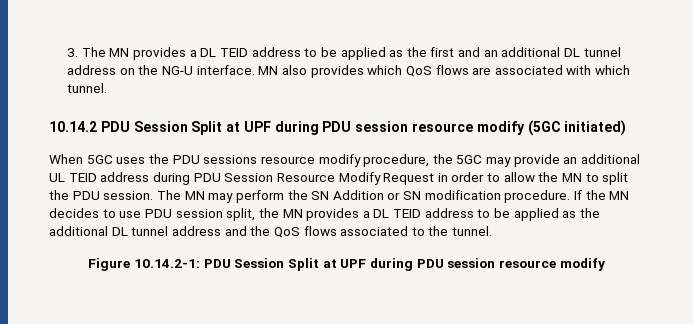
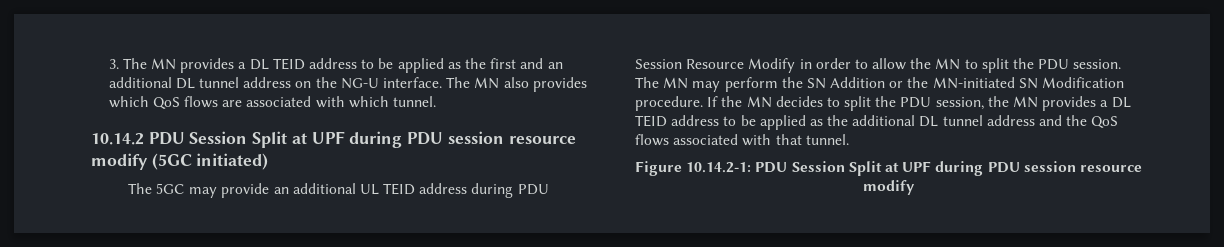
(255, 70) none -> [446,77,471,88] The
[49,154,453,167] When 5GC uses the PDU sessions resource modify procedure, the -> [127,183,152,194] The
[383,173,435,185] Request -> (796, 65) none
[403,190,501,200] SN modification -> [907,77,1125,89] the MN-initiated SN Modification
[119,208,256,221] use PDU session split, -> [844,96,984,111] split the PDU session,
[411,226,449,236] to the -> [742,134,802,146] with that

